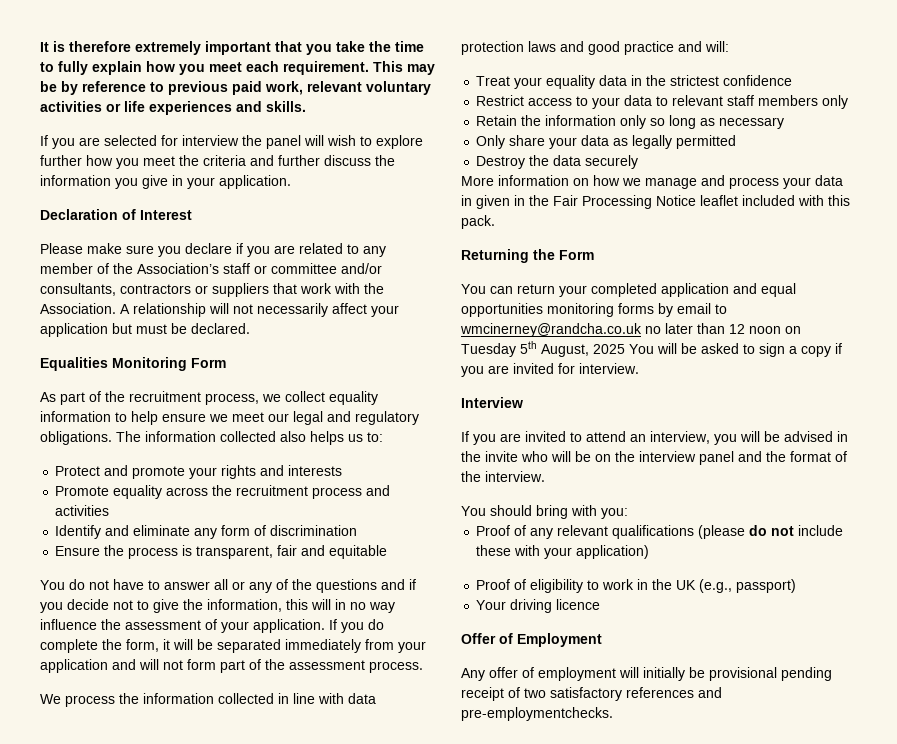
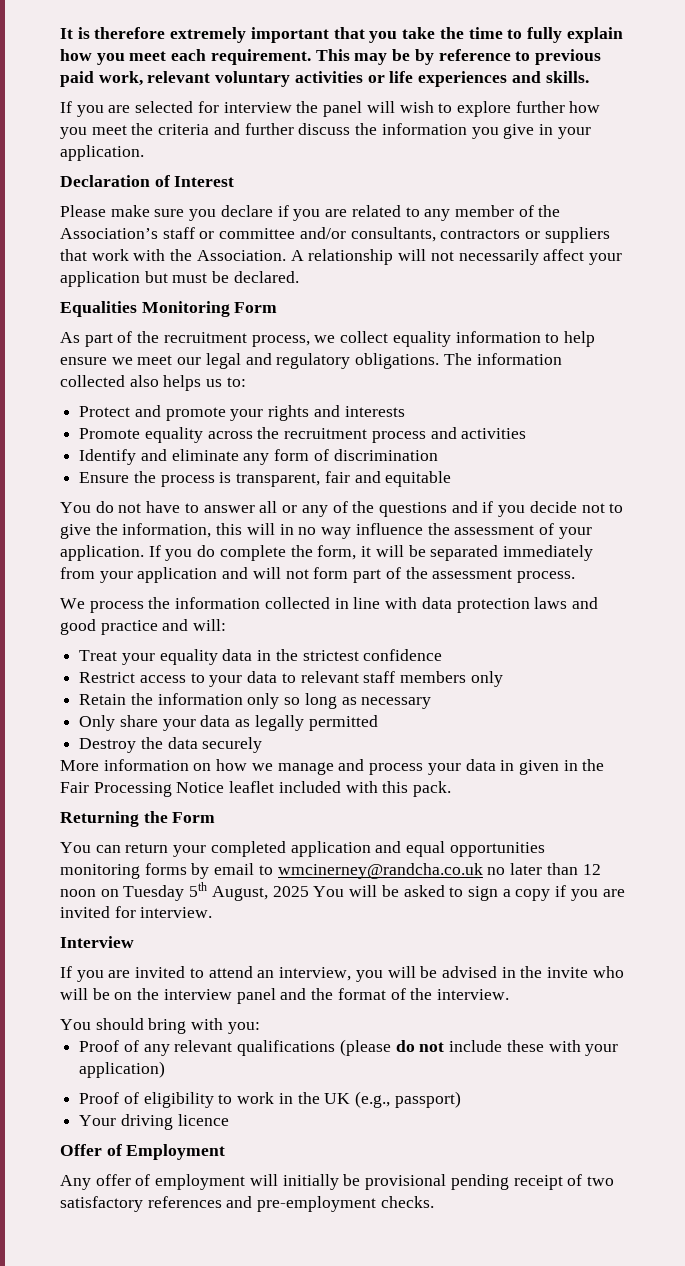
[461,707,613,721] pre-employmentchecks. -> [257,1196,434,1212] pre-employment checks.

